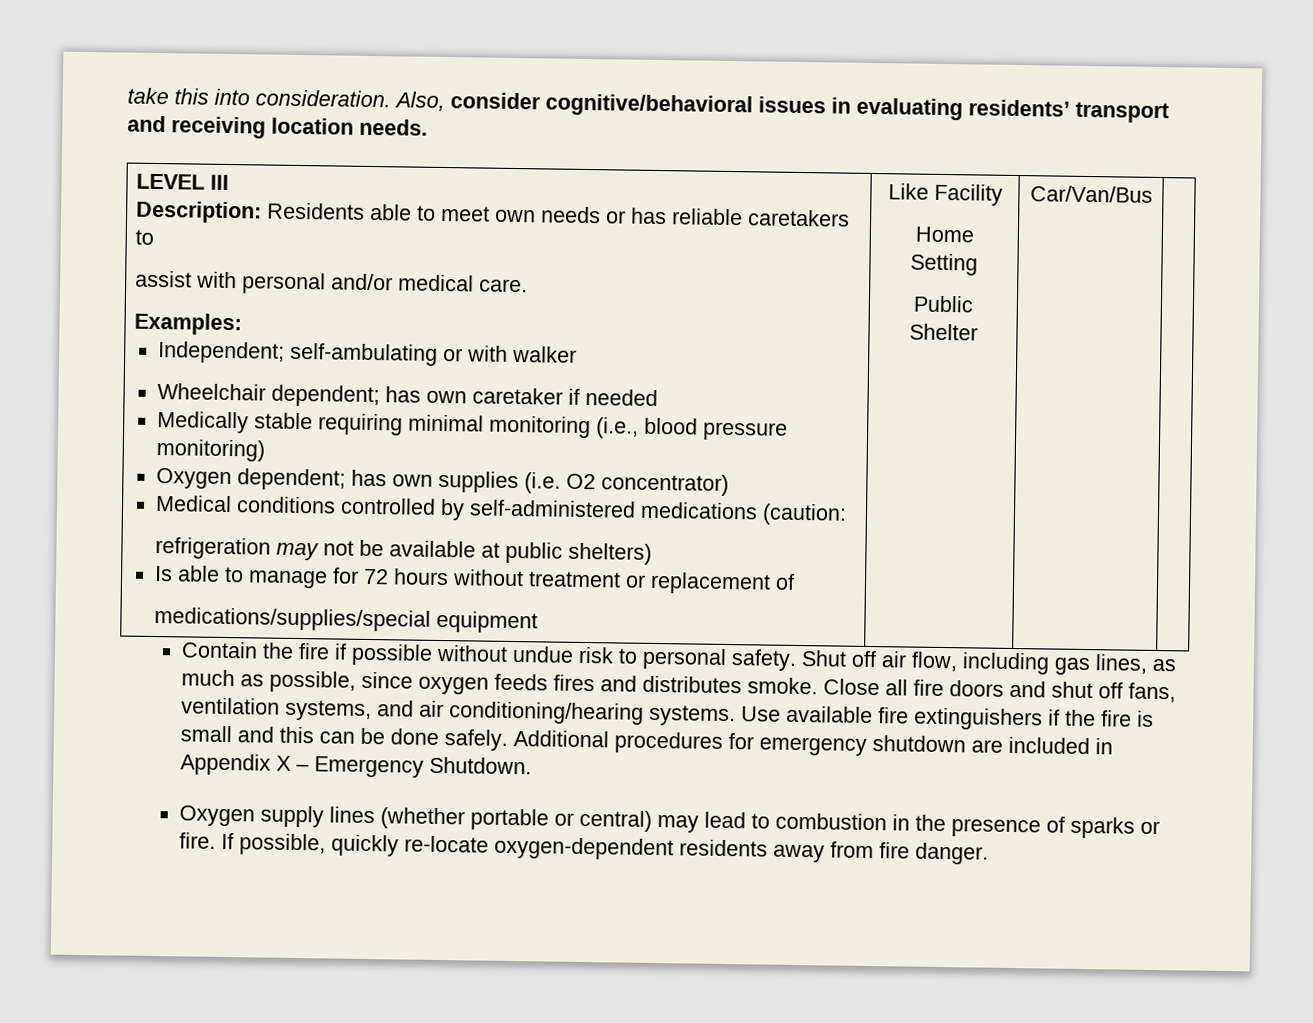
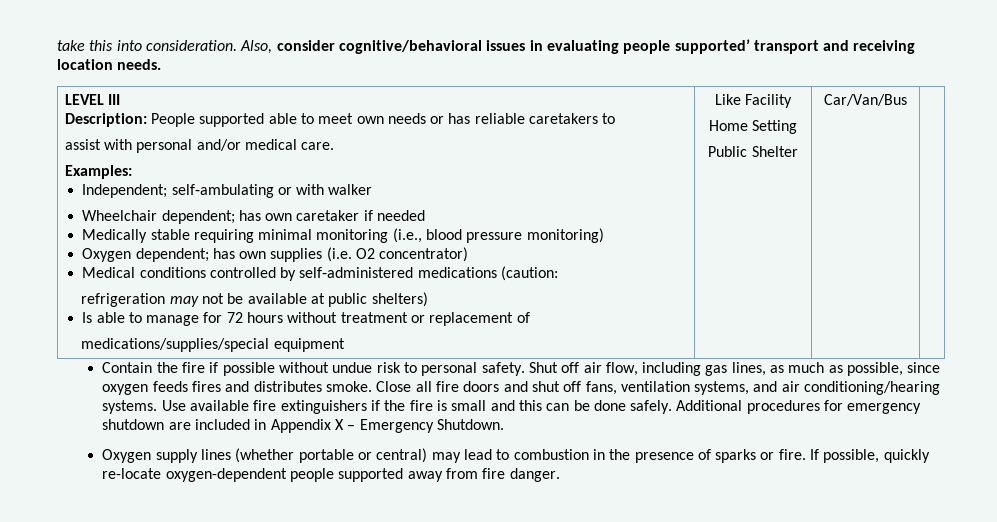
[968,99,1070,117] residents’ -> [623,39,750,54] people supported’
[267,202,366,220] Residents -> [150,113,265,127] People supported
[679,839,769,857] residents -> [289,468,404,482] people supported

